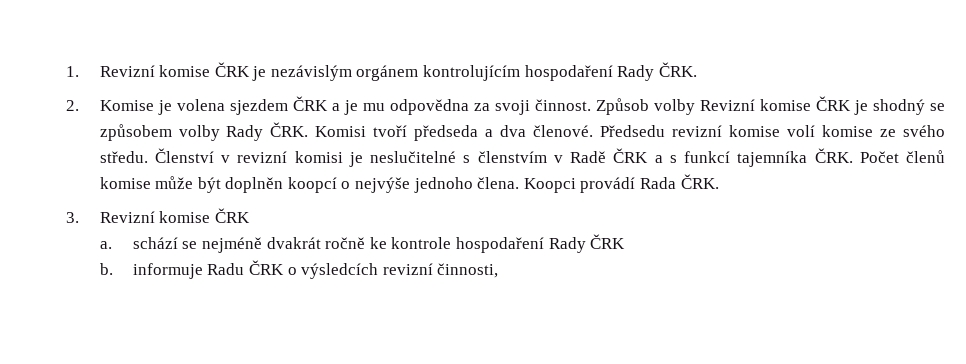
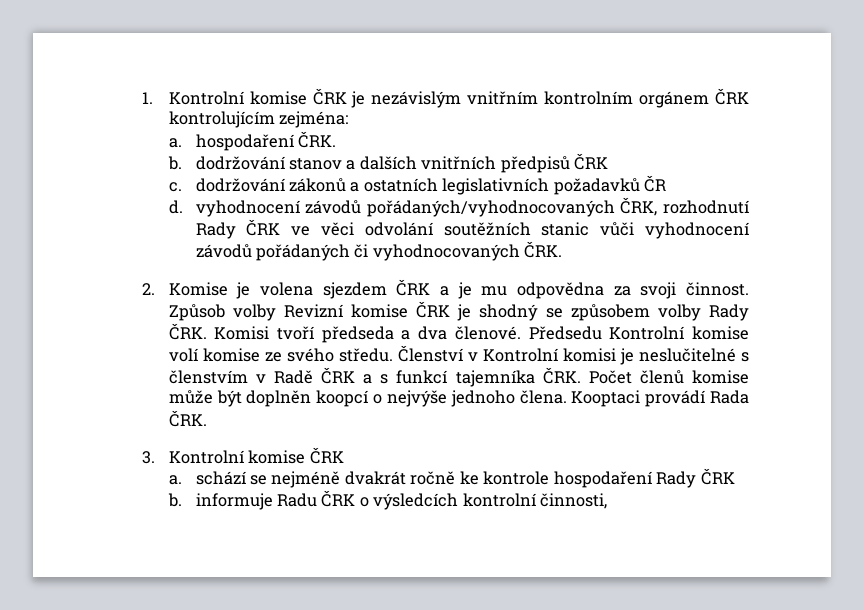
[99,65,155,77] Revizní -> [168,91,245,105] Kontrolní
[356,65,655,81] orgánem kontrolujícím hospodaření Rady -> [467,88,749,108] [168,111,349,128] [168,131,336,151] [167,153,609,173] [168,175,667,195] [168,197,750,217] [195,219,751,239] [195,244,520,261] vnitřním kontrolním orgánem ČRK kontrolujícím zejména: // a. hospodaření ČRK. // b. dodržování stanov a dalších vnitřních předpisů ČRK // c. dodržování zákonů a ostatních legislativních požadavků ČR // d. vyhodnocení závodů pořádaných/vyhodnocovaných ČRK, rozhodnutí Rady ČRK ve věci odvolání soutěžních stanic vůči vyhodnocení závodů pořádaných či vyhodnocovaných
[672,125,723,137] revizní -> [609,326,686,340] Kontrolní
[237,151,288,163] revizní -> [482,348,559,362] Kontrolní
[523,178,576,193] Koopci -> [571,390,641,407] Kooptaci
[99,211,155,223] Revizní -> [168,450,245,464] Kontrolní
[382,263,433,275] revizní -> [462,493,537,507] kontrolní

